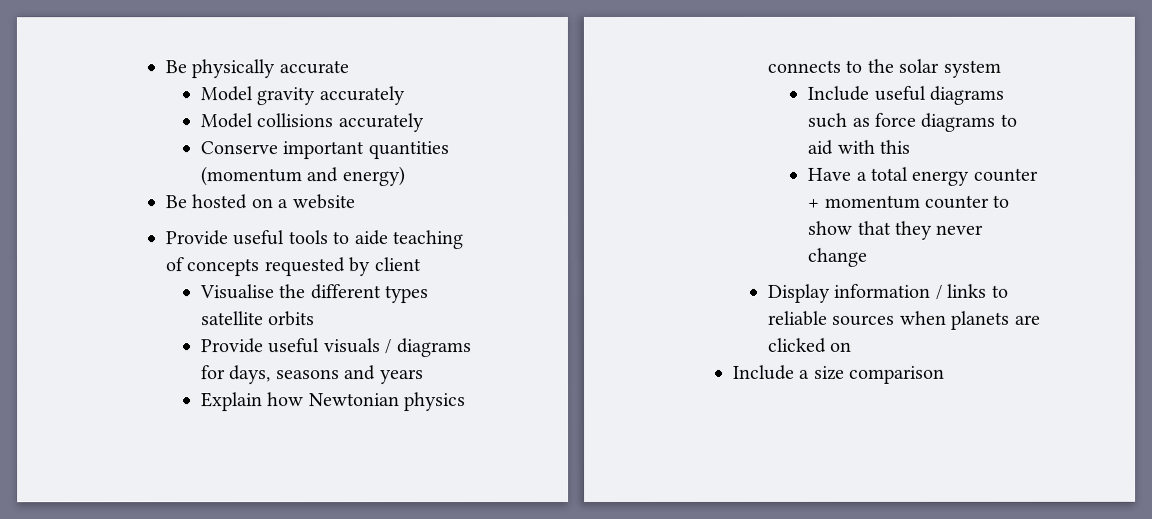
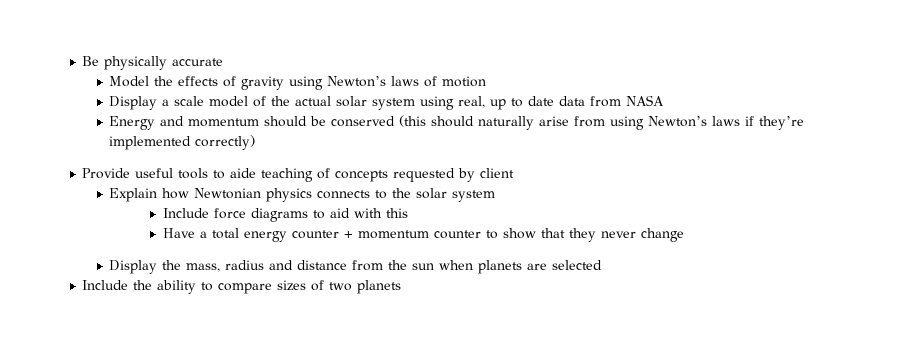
[256,86,405,106] [199,113,424,133] [199,141,449,160] [199,166,405,187] [164,194,355,210] gravity accurately // Model collisions accurately // Conserve important quantities (momentum and energy) // Be hosted on a website -> [154,76,487,90] [109,95,665,110] [109,115,805,130] [109,135,256,150] the effects of gravity using Newton’s laws of motion // Display a scale model of the actual solar system using real, up to date data from NASA // Energy and momentum should be conserved (this should naturally arise from using Newton’s laws if they’re implemented correctly)
[199,284,430,304] [200,311,316,327] [200,338,472,358] [200,365,424,385] // Visualise the different types satellite orbits // Provide useful visuals / diagrams for days, seasons and years -> (515, 173) none
[873,85,1004,105] [807,112,870,128] useful diagrams such as -> (209, 213) none
[834,283,1009,300] [767,310,896,326] information / links to reliable sources -> [162,260,435,272] the mass, radius and distance from the sun
[767,337,853,353] [732,364,946,384] clicked on // Include a size comparison -> [552,260,603,270] [82,280,402,294] selected // Include the ability to compare sizes of two planets

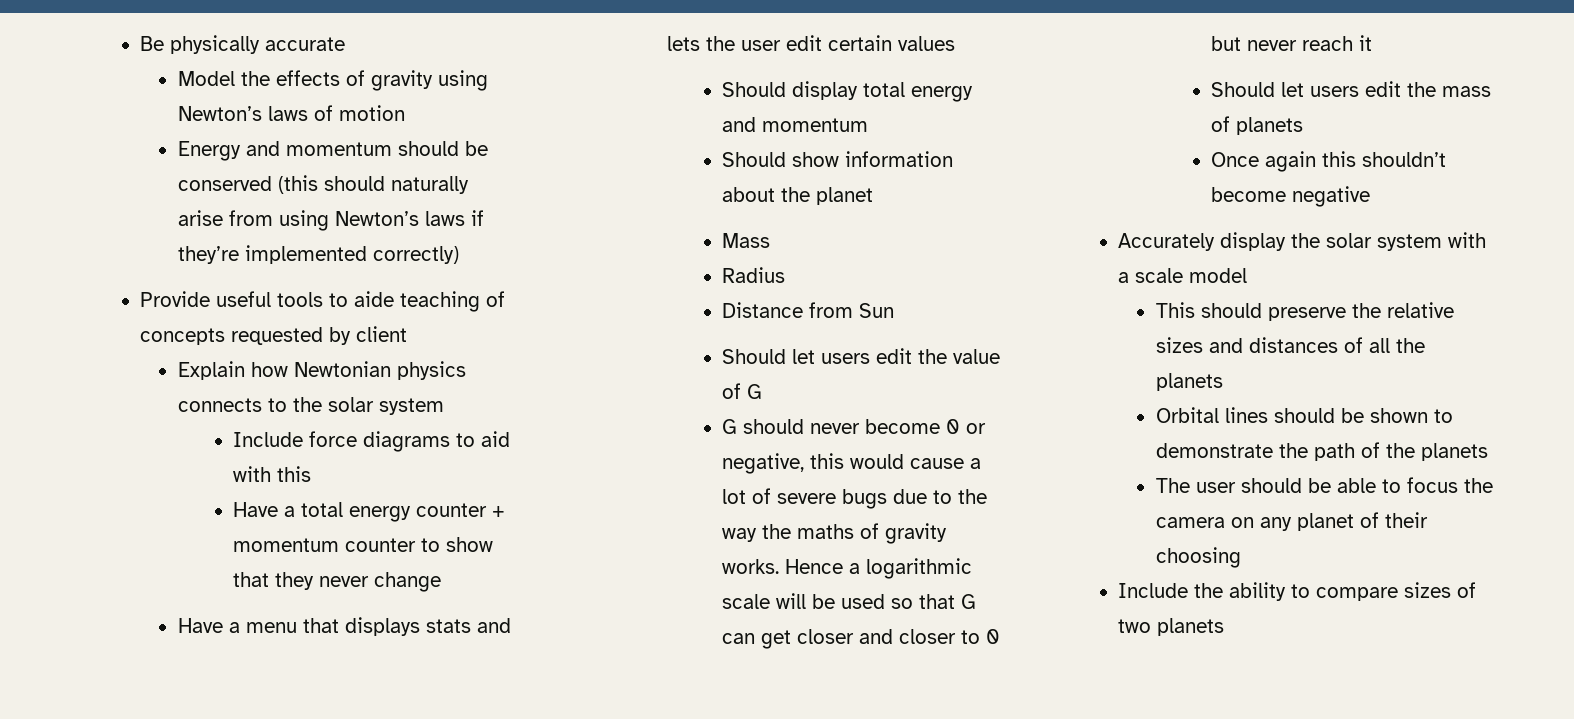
[109,95,665,110] // Display a scale model of the actual solar system using real, up to date data from NASA -> (405, 113) none
[109,260,603,274] Display the mass, radius and distance from the sun when planets are selected -> [177,617,511,636] [666,35,955,51] [722,81,974,102] [722,117,869,132] [722,151,954,167] [722,187,874,205] [722,233,771,248] [722,267,786,283] [722,302,895,318] [722,348,1001,364] [722,383,763,399] [722,419,987,434] [722,453,982,474] [722,488,988,509] [722,523,948,544] [722,558,973,579] [722,593,977,609] [722,629,1001,649] [1211,35,1373,51] [1211,81,1492,97] [1211,116,1304,135] [1211,151,1447,172] [1211,186,1371,207] [1118,232,1487,251] [1118,268,1248,283] [1155,302,1454,321] [1155,337,1425,353] [1155,373,1223,391] [1155,407,1453,423] [1155,442,1488,461] [1155,477,1493,493] [1155,512,1428,531] [1155,547,1241,568] Have a menu that displays stats and lets the user edit certain values // Should display total energy and momentum // Should show information about the planet // Mass // Radius // Distance from Sun // Should let users edit the value of G // G should never become 0 or negative, this would cause a lot of severe bugs due to the way the maths of gravity works. Hence a logarithmic scale will be used so that G can get closer and closer to 0 but never reach it // Should let users edit the mass of planets // Once again this shouldn’t become negative // Accurately display the solar system with a scale model // This should preserve the relative sizes and distances of all the planets // Orbital lines should be shown to demonstrate the path of the planets // The user should be able to focus the camera on any planet of their choosing

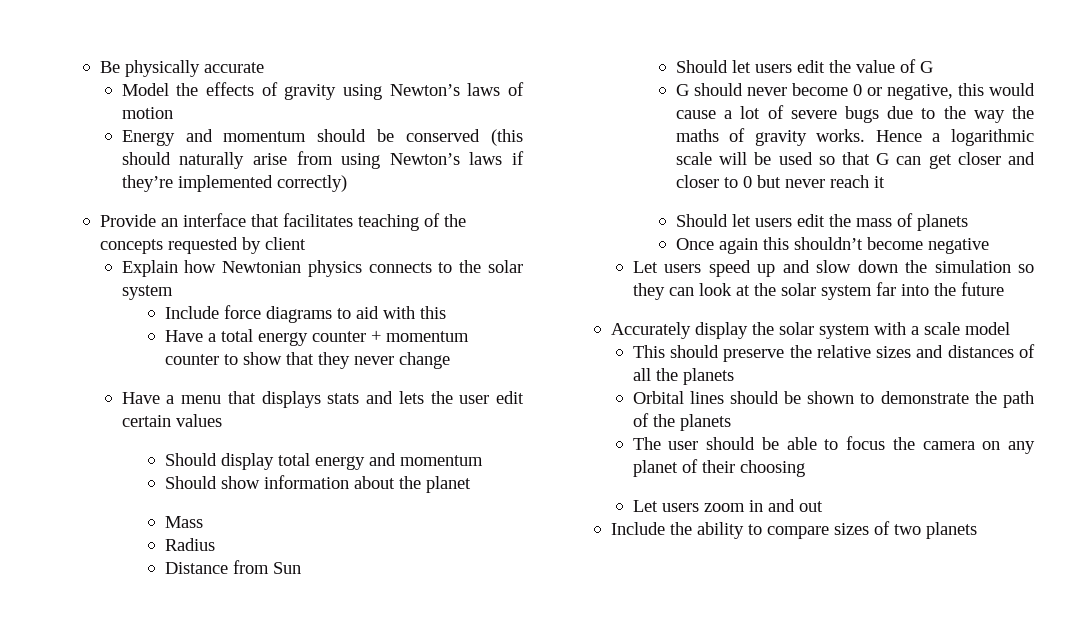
[216,291,395,307] useful tools to aide -> [160,213,353,227] an interface that facilitates
(506, 299) none -> [443,214,466,227] the
(1371, 196) none -> [632,260,1034,277] [632,282,1004,300] // Let users speed up and slow down the simulation so they can look at the solar system far into the future
(1241, 557) none -> [632,499,823,512] // Let users zoom in and out

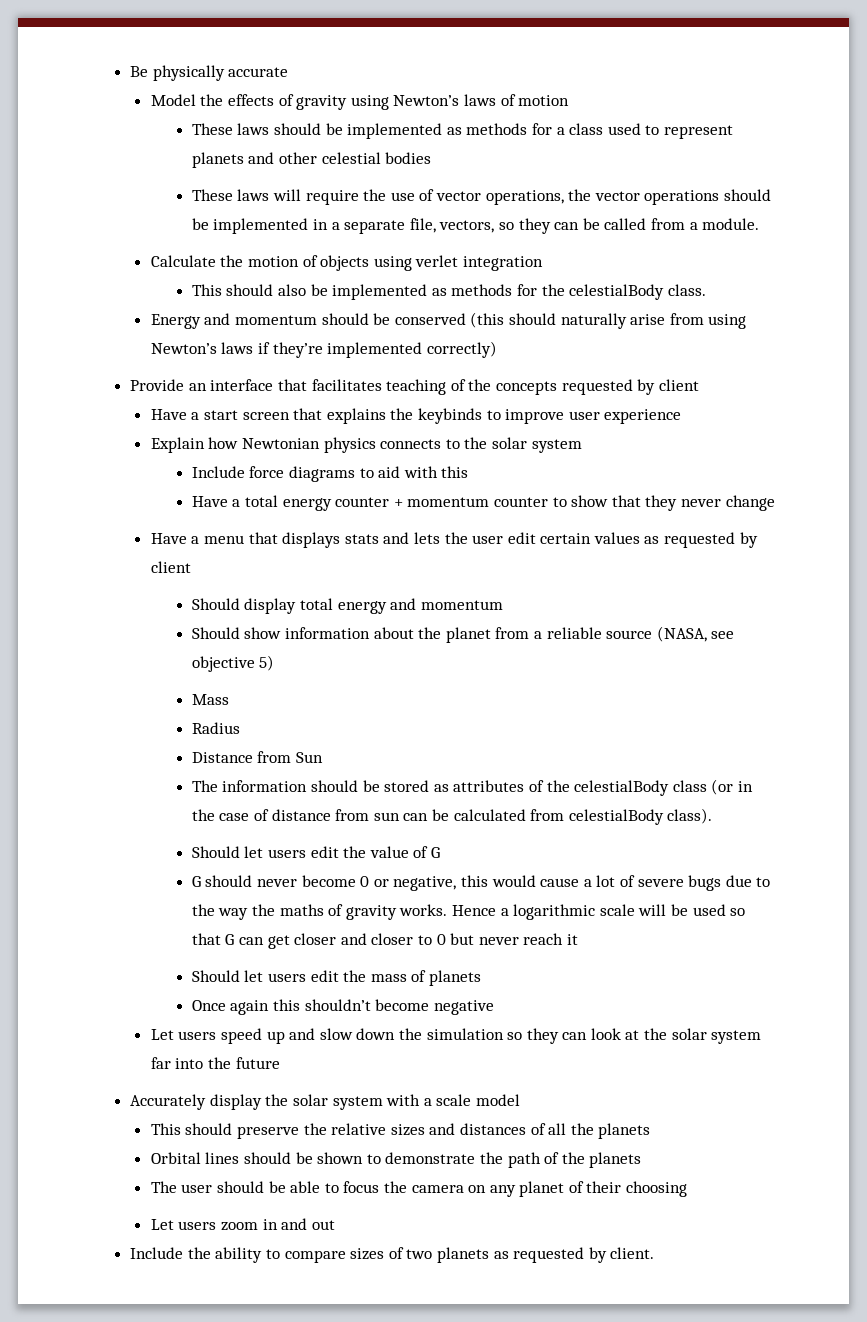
(173, 113) none -> [191,123,733,139] [191,152,432,168] [191,189,771,205] [191,218,760,234] [150,255,543,271] [191,284,706,300] // These laws should be implemented as methods for a class used to represent planets and other celestial bodies // These laws will require the use of vector operations, the vector operations should be implemented in a separate file, vectors, so they can be called from a module. // Calculate the motion of objects using verlet integration // This should also be implemented as methods for the celestialBody class.
(306, 243) none -> [150,408,682,424] // Have a start screen that explains the keybinds to improve user experience
(222, 420) none -> [644,532,758,548] [150,561,191,573] as requested by client
(471, 484) none -> [495,626,735,642] [191,655,275,672] from a reliable source (NASA, see objective 5)
(301, 568) none -> [191,779,753,796] [191,808,713,825] // The information should be stored as attributes of the celestialBody class (or in the case of distance from sun can be calculated from celestialBody class).
(977, 530) none -> [493,1247,655,1263] as requested by client.

